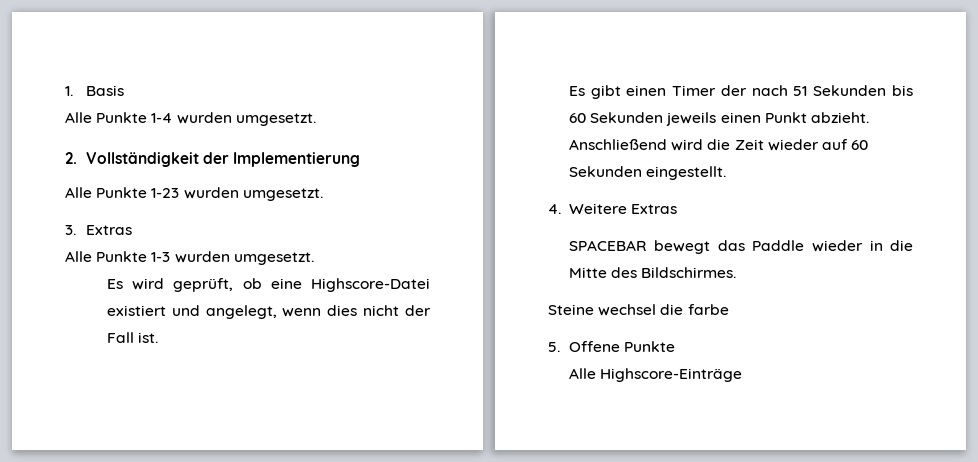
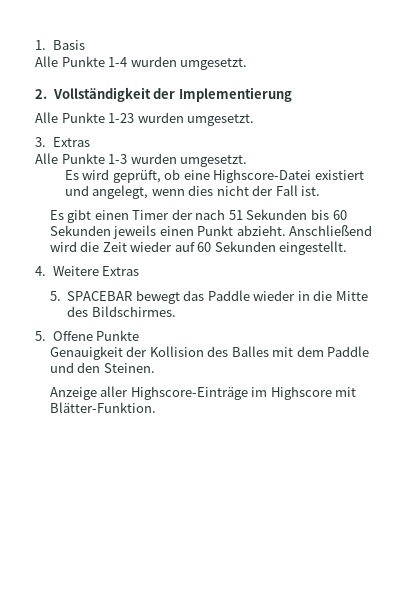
(678, 209) none -> [49,291,61,301] 5.
[548,304,729,316] // Steine wechsel die farbe -> (176, 311) none
[568,368,743,382] Alle Highscore-Einträge -> [49,346,370,360] [49,362,155,373] [49,386,357,400] [49,402,156,413] Genauigkeit der Kollision des Balles mit dem Paddle und den Steinen. // Anzeige aller Highscore-Einträge im Highscore mit Blätter-Funktion.

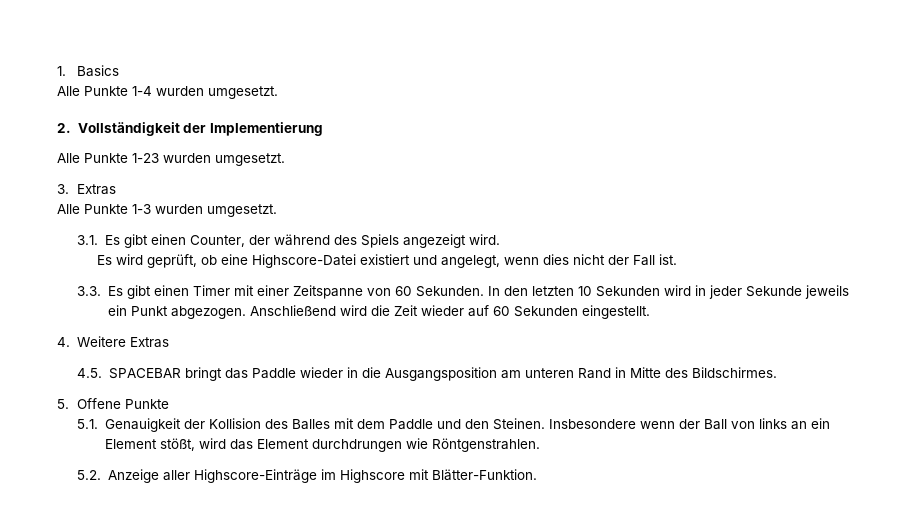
[52,40,85,50] Basis -> [77,65,120,77] Basics
(248, 161) none -> [77,234,500,248] // 3.1. Es gibt einen Counter, der während des Spiels angezeigt wird.
(321, 191) none -> [77,286,102,296] 3.3.
[171,209,347,220] [49,225,286,239] der nach 51 Sekunden bis 60 Sekunden jeweils einen Punkt abzieht. -> [233,285,849,299] [107,305,246,319] mit einer Zeitspanne von 60 Sekunden. In den letzten 10 Sekunden wird in jeder Sekunde jeweils ein Punkt abgezogen.
[49,290,180,304] 5. SPACEBAR bewegt -> [77,367,222,381] 4.5. SPACEBAR bringt
(333, 295) none -> [384,367,626,381] Ausgangsposition am unteren Rand in
(140, 335) none -> [77,419,99,429] 5.1.
(155, 368) // -> [548,418,830,430] [104,438,540,452] [77,470,102,480] Insbesondere wenn der Ball von links an ein Element stößt, wird das Element durchdrungen wie Röntgenstrahlen. // 5.2.

